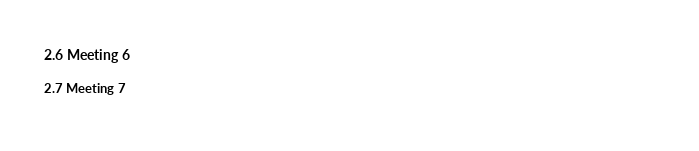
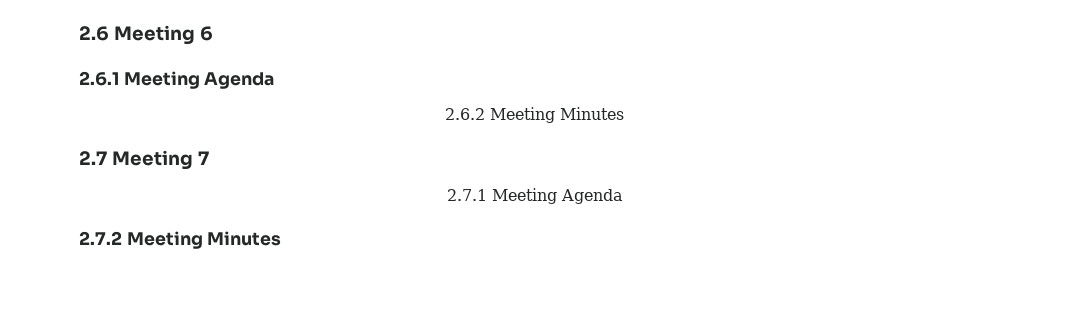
[44,83,126,95] 2.7 Meeting 7 -> [79,71,275,89] [445,107,624,123] [79,150,209,170] [446,188,623,204] [79,231,282,249] 2.6.1 Meeting Agenda // 2.6.2 Meeting Minutes // 2.7 Meeting 7 // 2.7.1 Meeting Agenda // 2.7.2 Meeting Minutes

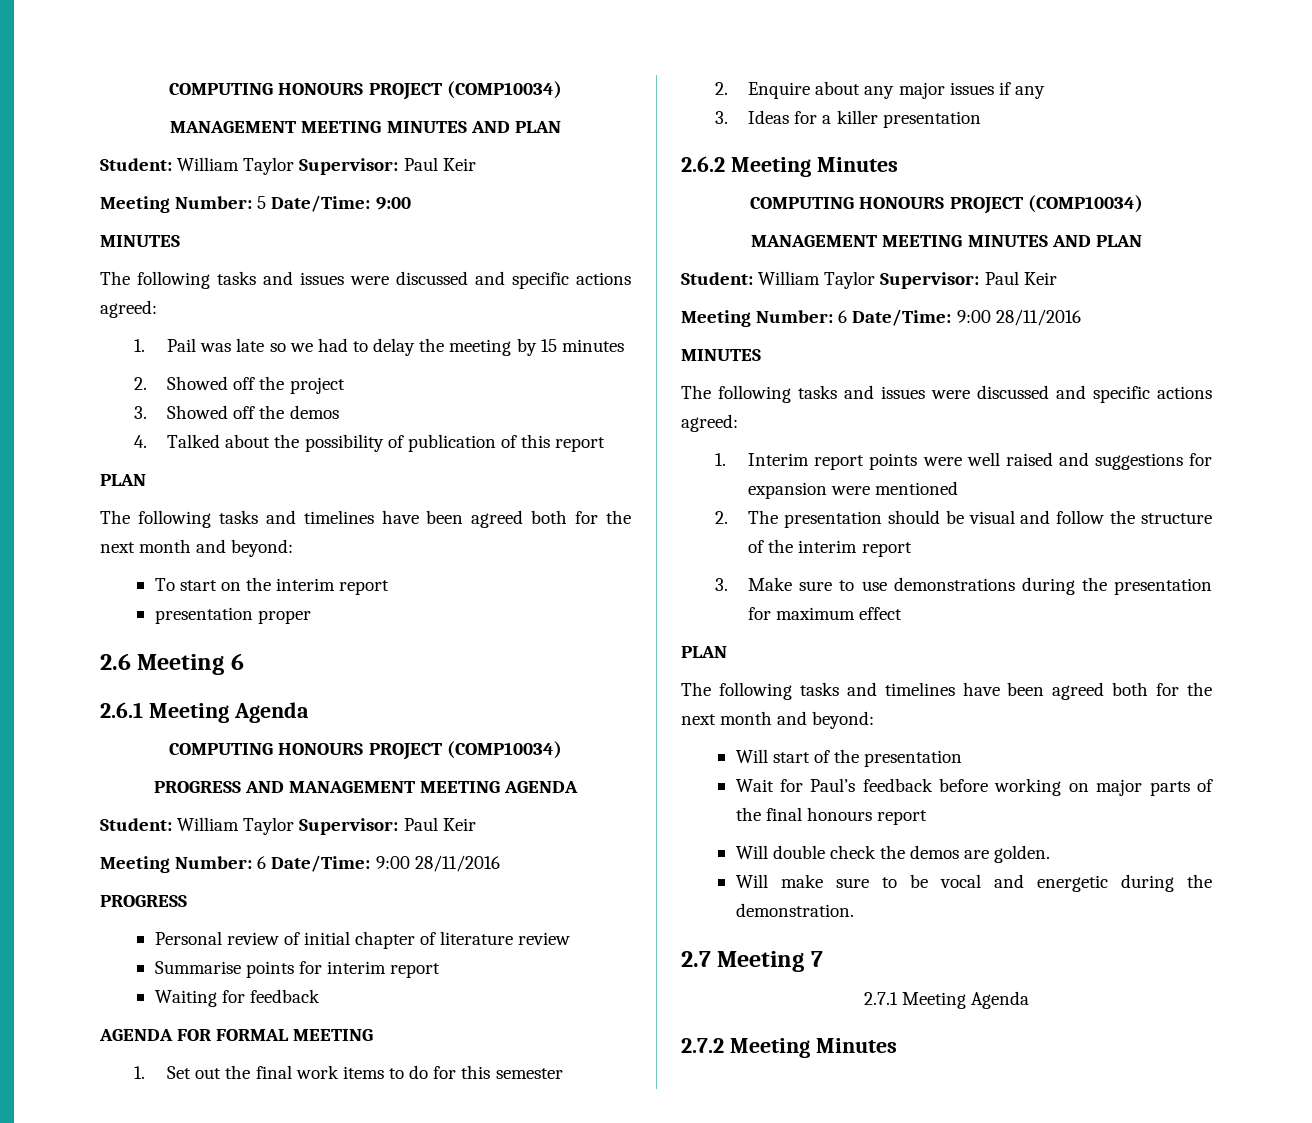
(79, 33) none -> [169,81,562,100] [170,121,561,133] [100,157,476,175] [100,195,411,213] [100,235,180,247] [100,271,631,289] [100,300,157,318] [133,338,624,356] [133,376,345,394] [133,405,339,419] [133,434,606,452] [100,474,146,486] [100,510,631,528] [100,539,294,557] [154,577,390,595] [154,607,311,624] COMPUTING HONOURS PROJECT (COMP10034) // MANAGEMENT MEETING MINUTES AND PLAN // Student: William Taylor Supervisor: Paul Keir // Meeting Number: 5 Date/Time: 9:00 // MINUTES // The following tasks and issues were discussed and specific actions agreed: // 1. Pail was late so we had to delay the meeting by 15 minutes // 2. Showed off the project // 3. Showed off the demos // 4. Talked about the possibility of publication of this report // PLAN // The following tasks and timelines have been agreed both for the next month and beyond: // To start on the interim report // presentation proper //
[445,107,624,123] 2.6.2 Meeting Minutes -> [169,741,562,760] [153,781,579,793] [100,817,476,835] [100,855,500,873] [100,895,187,907] [154,931,571,949] [154,961,441,978] [154,989,320,1007] [99,1029,374,1041] [133,1065,563,1079] [714,81,1046,99] [714,110,981,128] [681,156,898,177] [750,195,1143,214] [751,235,1142,247] [681,271,1057,289] [681,309,1081,327] [681,349,761,361] [681,385,1212,403] [681,414,738,432] [714,452,1212,470] [748,481,959,499] [714,510,1212,528] [748,539,912,557] [714,577,1212,595] [748,607,903,620] [681,646,727,658] [681,682,1212,700] [681,711,875,729] [735,749,963,767] [735,778,1213,796] [735,807,927,825] [735,845,1051,863] [735,874,1212,892] [735,903,854,917] COMPUTING HONOURS PROJECT (COMP10034) // PROGRESS AND MANAGEMENT MEETING AGENDA // Student: William Taylor Supervisor: Paul Keir // Meeting Number: 6 Date/Time: 9:00 28/11/2016 // PROGRESS // Personal review of initial chapter of literature review // Summarise points for interim report // Waiting for feedback // AGENDA FOR FORMAL MEETING // 1. Set out the final work items to do for this semester // 2. Enquire about any major issues if any // 3. Ideas for a killer presentation // 2.6.2 Meeting Minutes // COMPUTING HONOURS PROJECT (COMP10034) // MANAGEMENT MEETING MINUTES AND PLAN // Student: William Taylor Supervisor: Paul Keir // Meeting Number: 6 Date/Time: 9:00 28/11/2016 // MINUTES // The following tasks and issues were discussed and specific actions agreed: // 1. Interim report points were well raised and suggestions for expansion were mentioned // 2. The presentation should be visual and follow the structure of the interim report // 3. Make sure to use demonstrations during the presentation for maximum effect // PLAN // The following tasks and timelines have been agreed both for the next month and beyond: // Will start of the presentation // Wait for Paul’s feedback before working on major parts of the final honours report // Will double check the demos are golden. // Will make sure to be vocal and energetic during the demonstration.

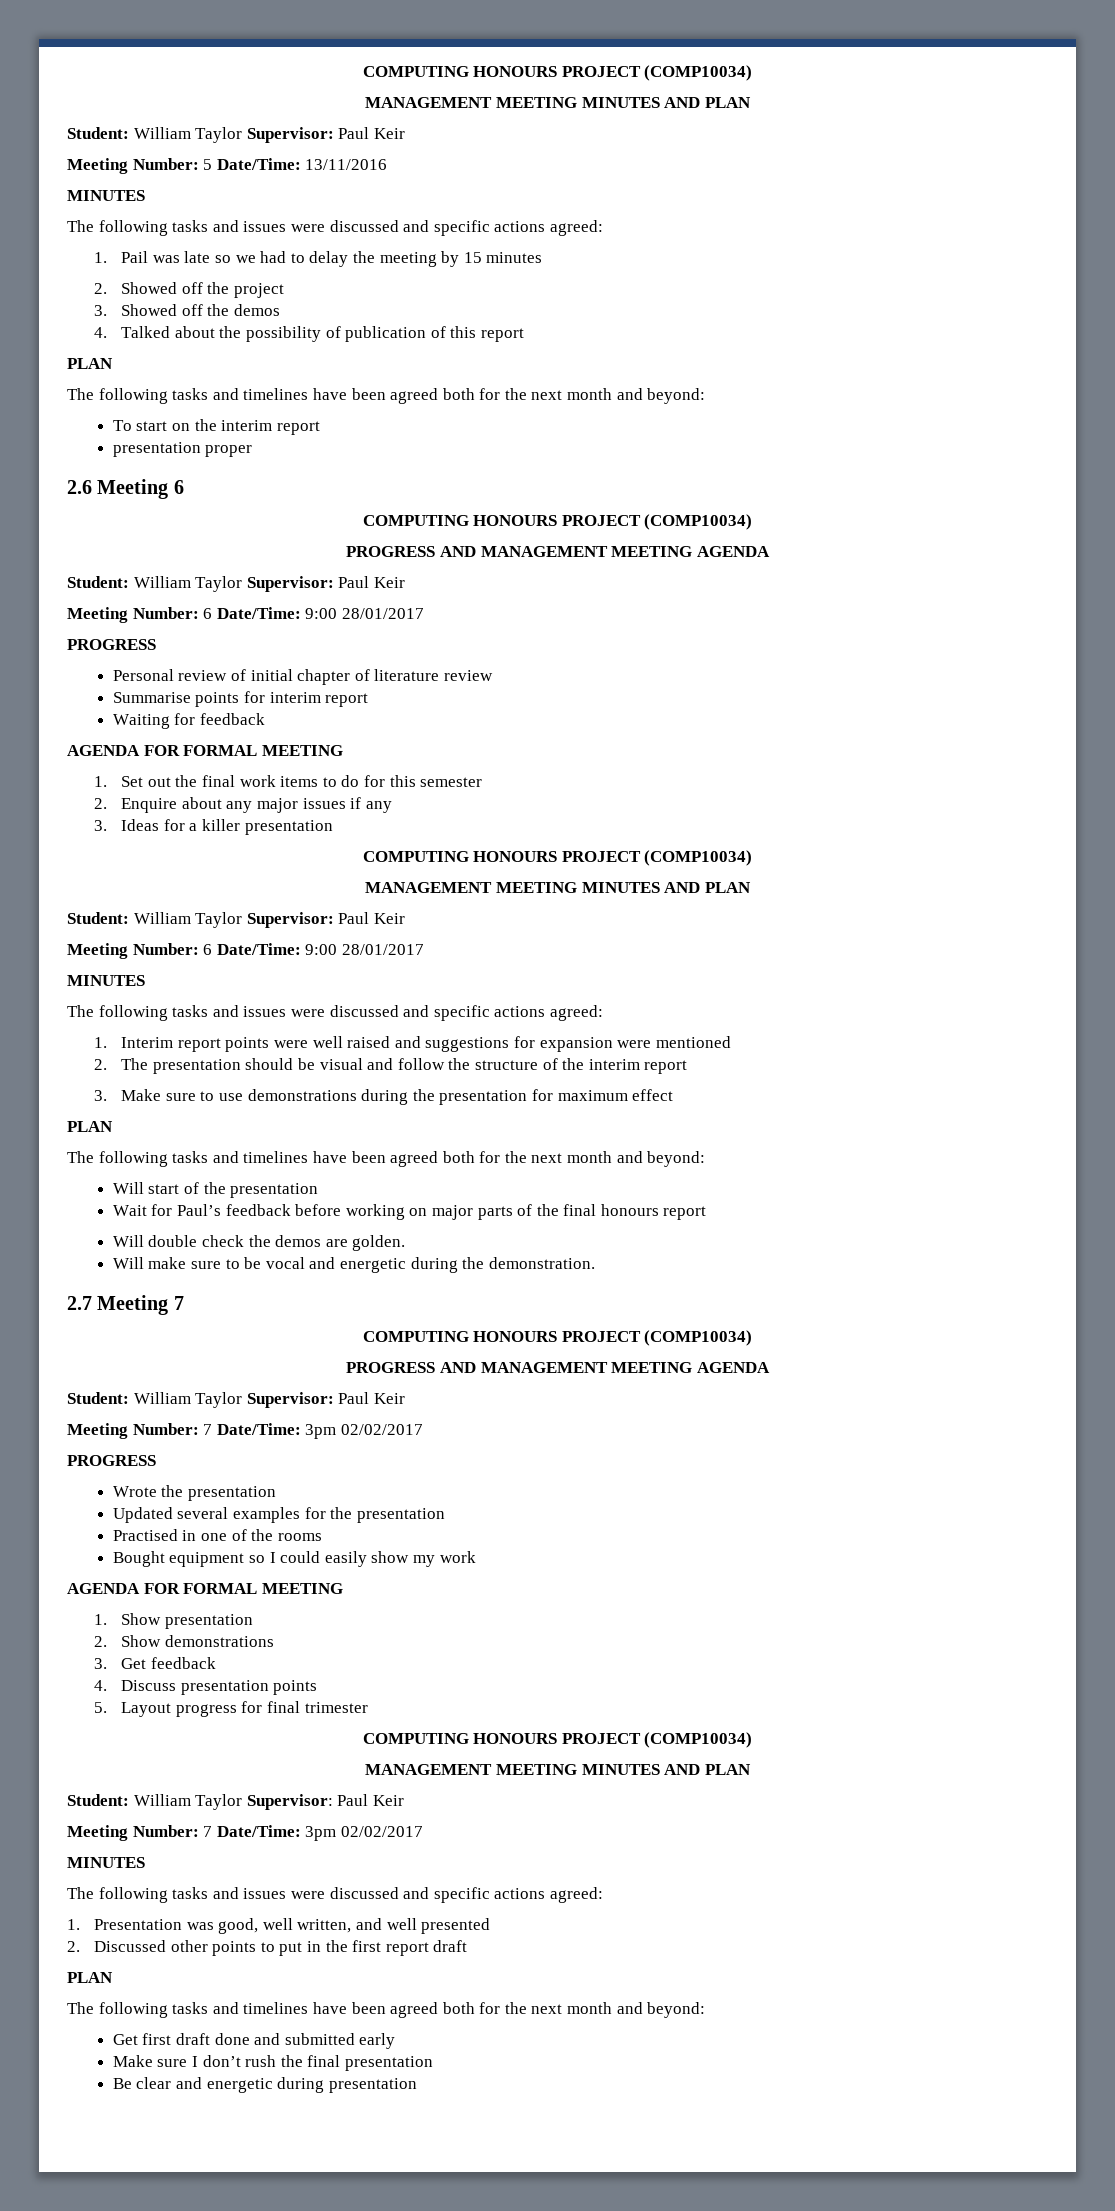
[375,197,411,210] 9:00 -> [305,159,388,170] 13/11/2016
[100,702,309,723] // 2.6.1 Meeting Agenda -> (184, 487) none
[414,855,500,872] 28/11/2016 -> [341,608,424,619] 28/01/2017
[681,156,898,177] // 2.6.2 Meeting Minutes -> (333, 827) none
[995,309,1081,326] 28/11/2016 -> [341,944,424,955] 28/01/2017
[863,991,1030,1009] [681,1038,897,1058] 2.7.1 Meeting Agenda // 2.7.2 Meeting Minutes -> [362,1330,753,1346] [346,1362,770,1373] [67,1392,405,1408] [67,1423,423,1439] [67,1455,156,1466] [112,1485,276,1501] [112,1507,445,1523] [112,1529,322,1541] [112,1551,476,1567] [67,1583,343,1594] [94,1613,253,1629] [94,1635,274,1647] [94,1657,216,1669] [94,1680,318,1695] [94,1701,368,1717] [362,1732,753,1748] [365,1764,751,1775] [67,1794,404,1810] [67,1825,423,1841] [67,1857,145,1868] [67,1887,603,1903] [67,1918,491,1934] [67,1940,468,1956] [67,1972,113,1983] [67,2002,706,2018] [112,2033,396,2049] [112,2055,433,2071] [112,2077,417,2093] COMPUTING HONOURS PROJECT (COMP10034) // PROGRESS AND MANAGEMENT MEETING AGENDA // Student: William Taylor Supervisor: Paul Keir // Meeting Number: 7 Date/Time: 3pm 02/02/2017 // PROGRESS // Wrote the presentation // Updated several examples for the presentation // Practised in one of the rooms // Bought equipment so I could easily show my work // AGENDA FOR FORMAL MEETING // 1. Show presentation // 2. Show demonstrations // 3. Get feedback // 4. Discuss presentation points // 5. Layout progress for final trimester // COMPUTING HONOURS PROJECT (COMP10034) // MANAGEMENT MEETING MINUTES AND PLAN // Student: William Taylor Supervisor: Paul Keir // Meeting Number: 7 Date/Time: 3pm 02/02/2017 // MINUTES // The following tasks and issues were discussed and specific actions agreed: // 1. Presentation was good, well written, and well presented // 2. Discussed other points to put in the first report draft // PLAN // The following tasks and timelines have been agreed both for the next month and beyond: // Get first draft done and submitted early // Make sure I don’t rush the final presentation // Be clear and energetic during presentation

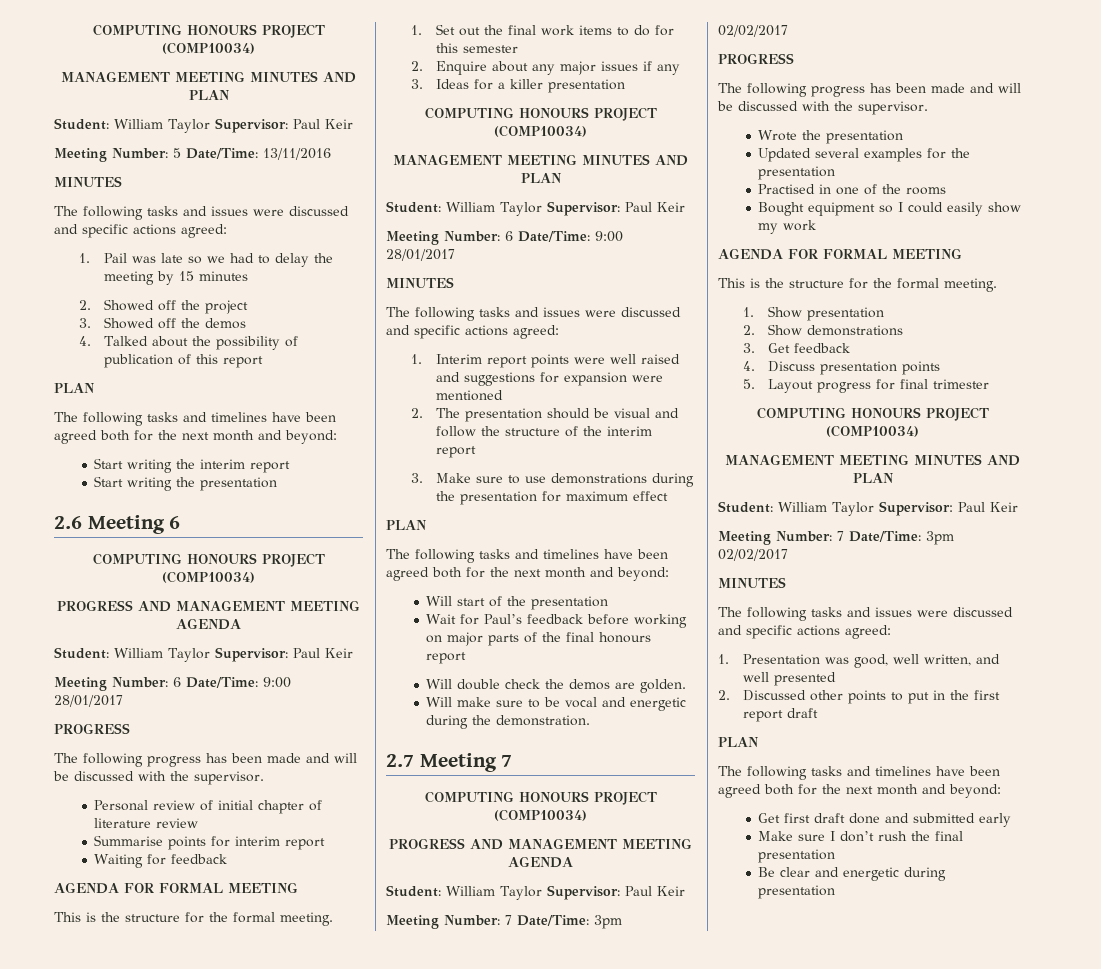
[112,419,320,435] [112,442,253,457] To start on the interim report // presentation proper -> [94,458,291,473] [94,476,278,491] Start writing the interim report // Start writing the presentation
(156, 644) none -> [54,753,357,767] [53,771,264,785] // The following progress has been made and will be discussed with the supervisor.
(343, 750) none -> [54,912,333,926] // This is the structure for the formal meeting.
(156, 1460) none -> [718,83,1021,97] [717,101,928,115] // The following progress has been made and will be discussed with the supervisor.
(343, 1588) none -> [718,278,997,292] // This is the structure for the formal meeting.

